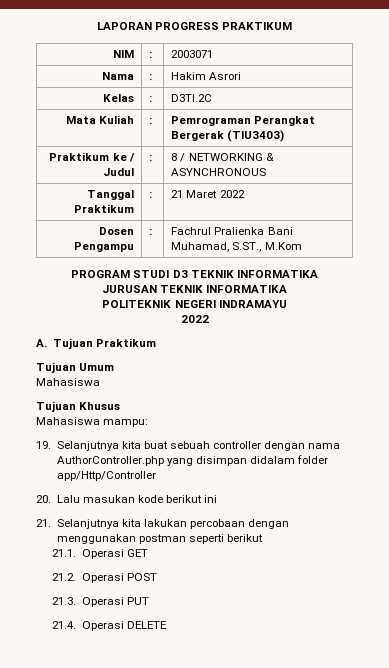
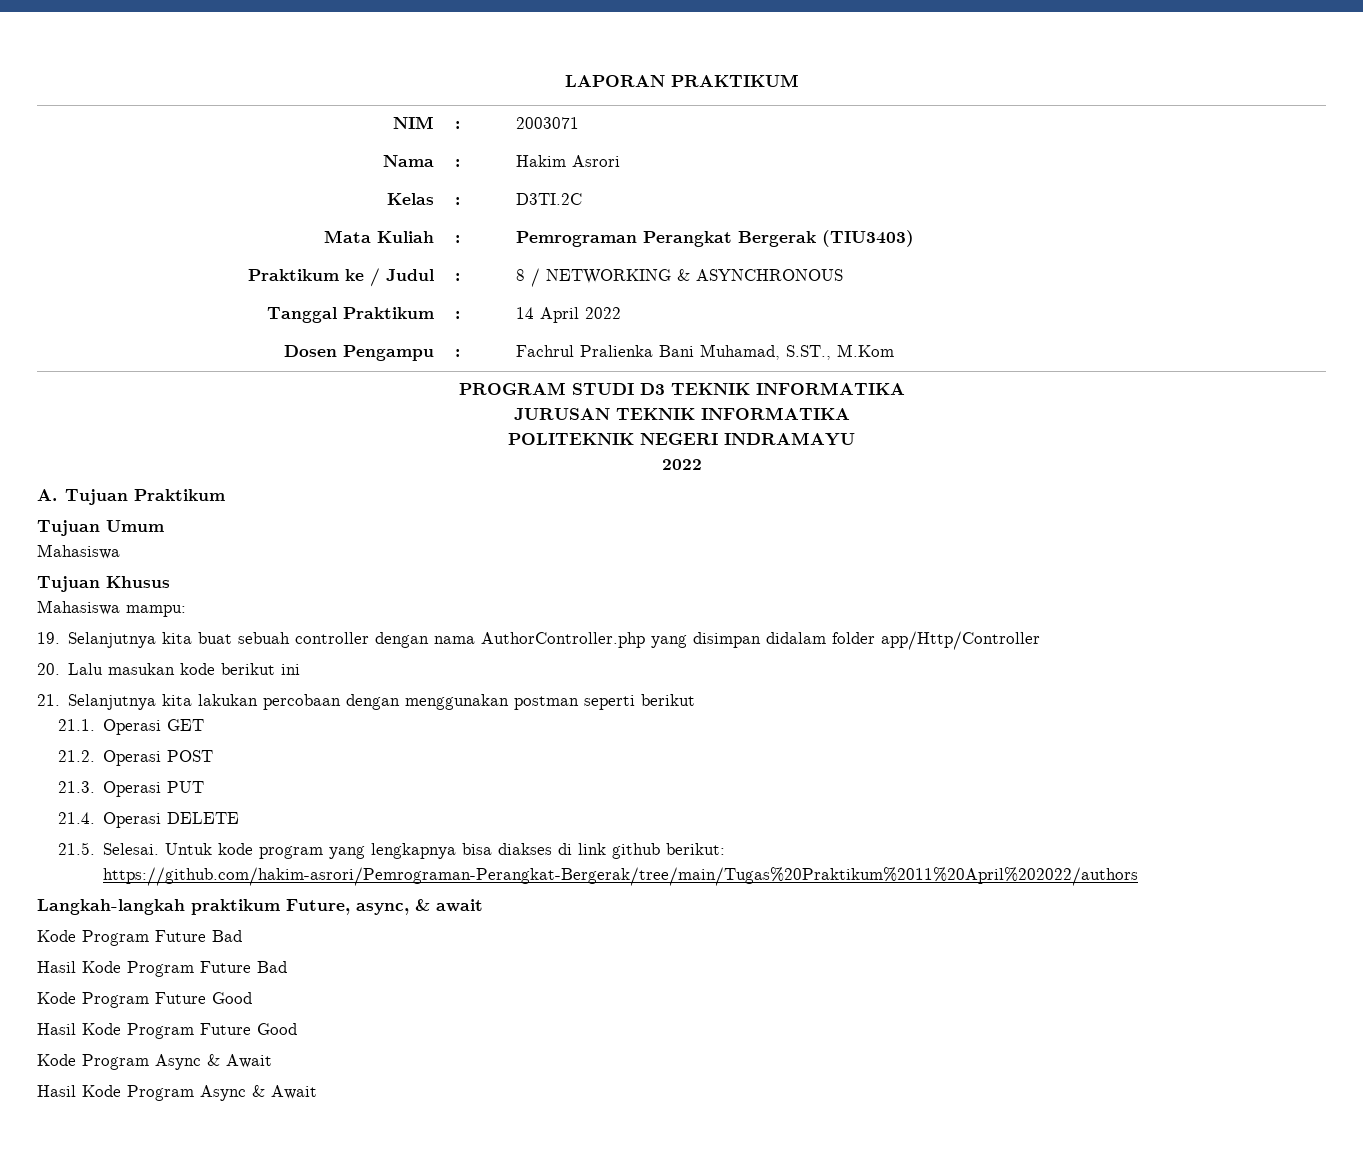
[155,22,219,30] PROGRESS -> (665, 81) none
[171,190,218,198] 21 Maret -> [516,307,580,323] 14 April
(168, 625) none -> [57,842,726,859] [103,867,1139,886] [37,899,483,915] [37,930,242,946] [37,961,287,977] [37,992,252,1008] [37,1023,297,1039] [37,1054,272,1070] [37,1085,317,1101] // 21.5. Selesai. Untuk kode program yang lengkapnya bisa diakses di link github berikut: https://github.com/hakim-asrori/Pemrograman-Perangkat-Bergerak/tree/main/Tugas%20Praktikum%2011%20April%202022/authors // Langkah-langkah praktikum Future, async, & await // Kode Program Future Bad // Hasil Kode Program Future Bad // Kode Program Future Good // Hasil Kode Program Future Good // Kode Program Async & Await // Hasil Kode Program Async & Await

